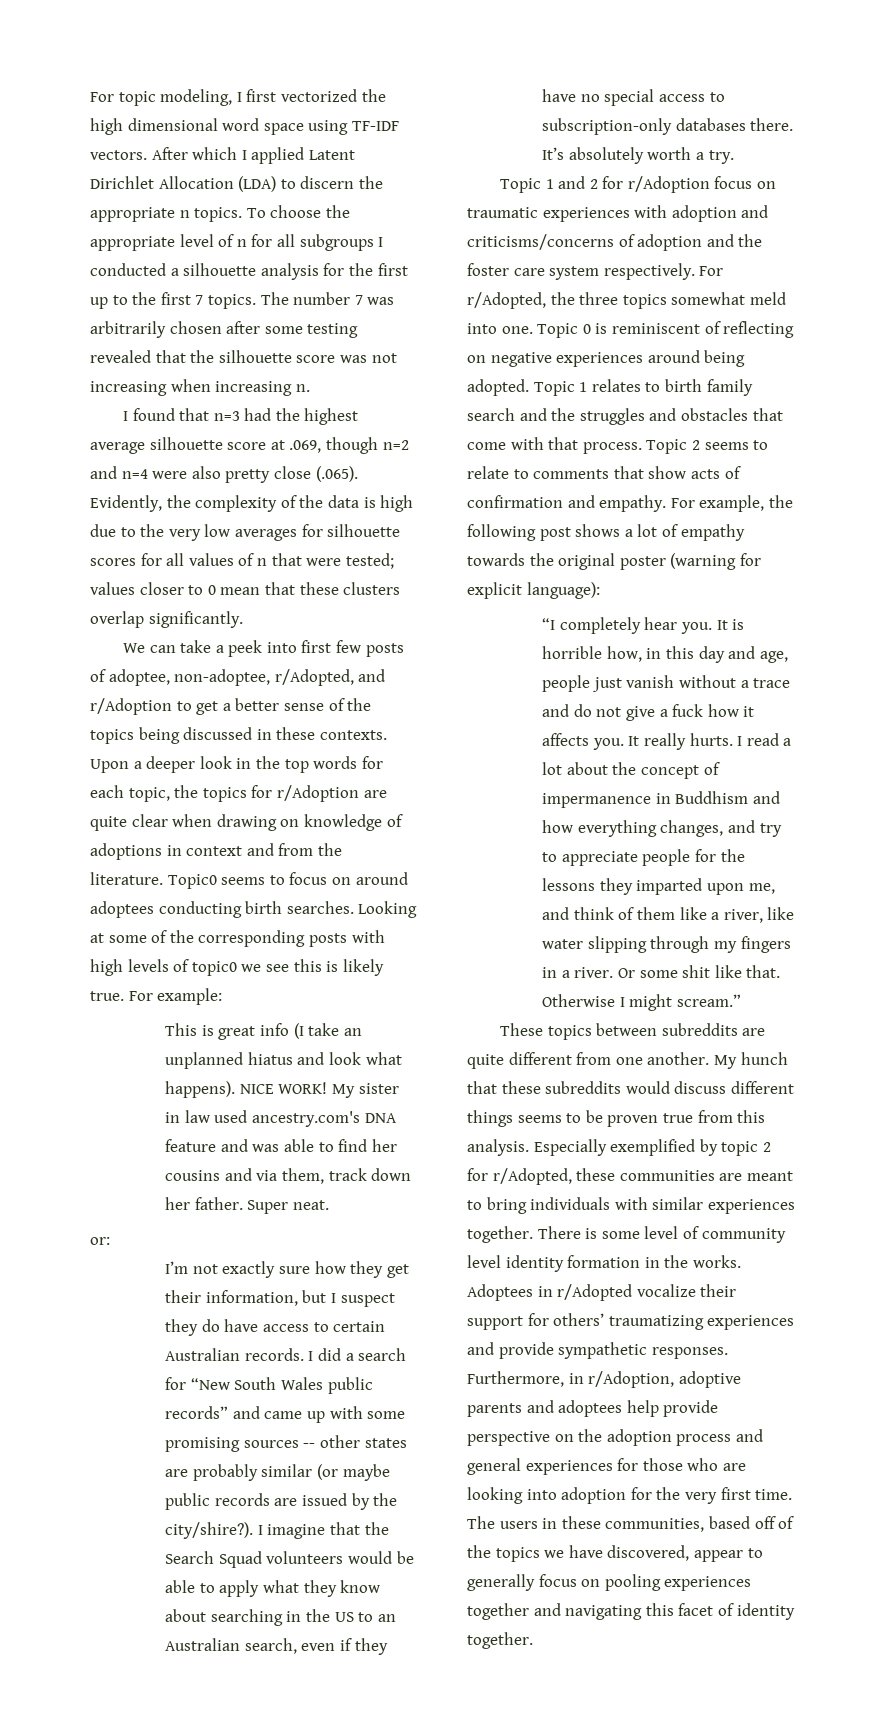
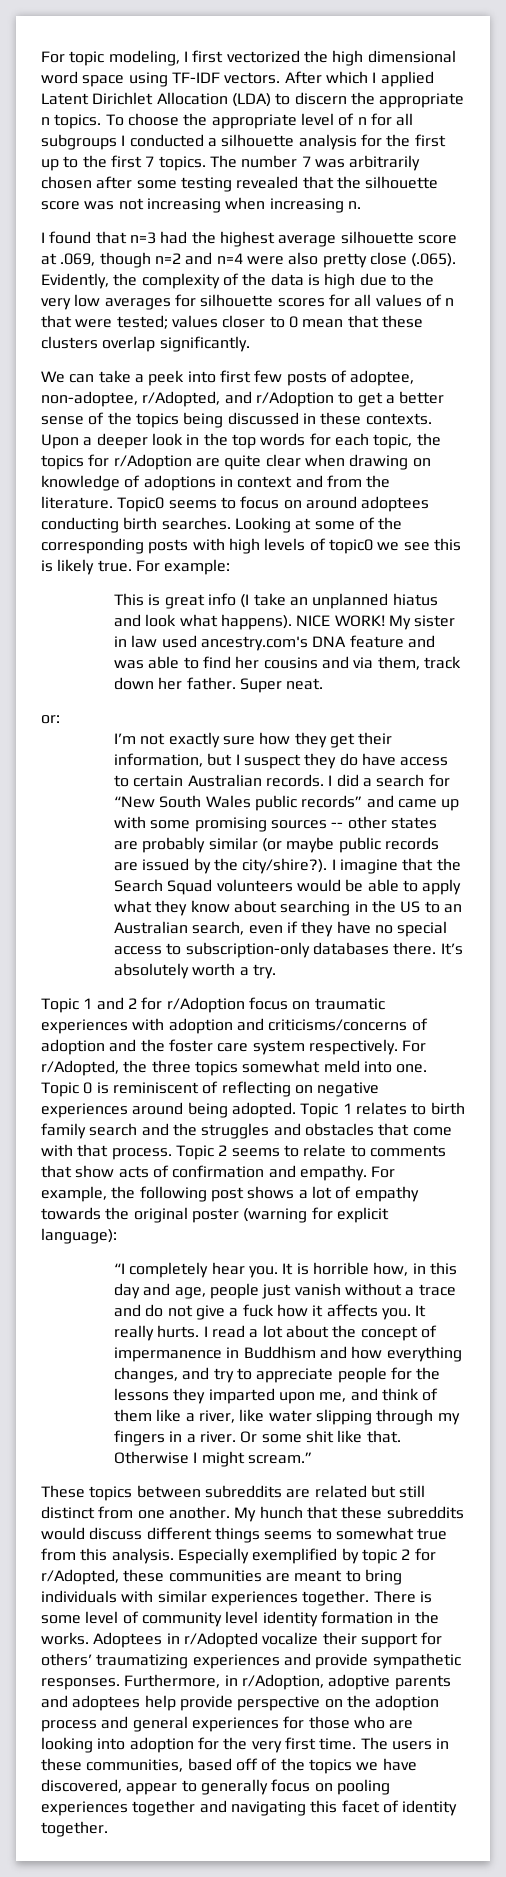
[467,1052,572,1069] quite different -> [314,1485,426,1498] [41,1506,95,1519] related but still distinct
[585,1110,659,1127] be proven -> [335,1527,414,1540] somewhat

